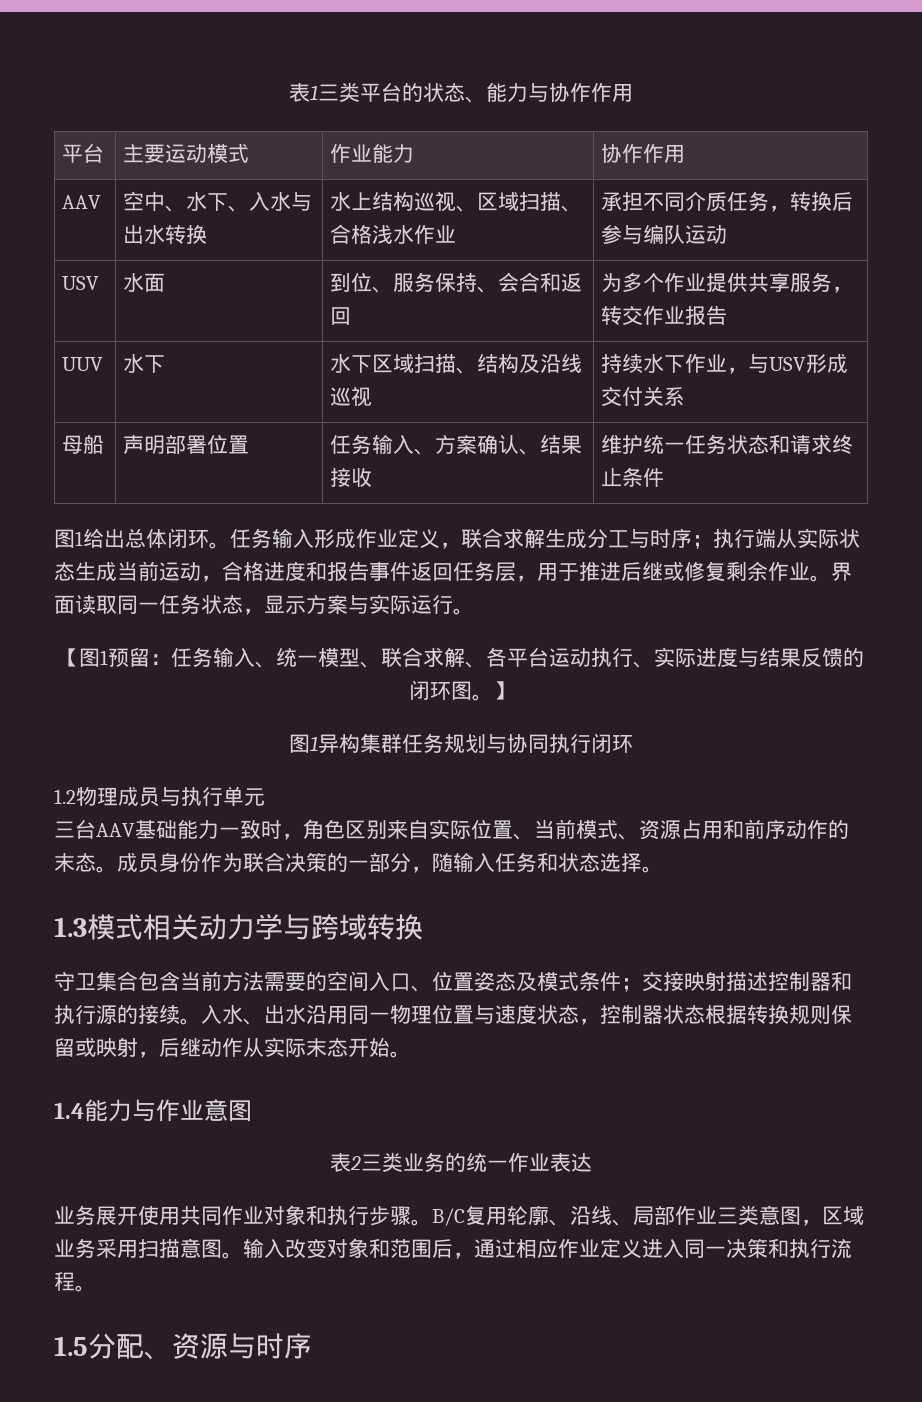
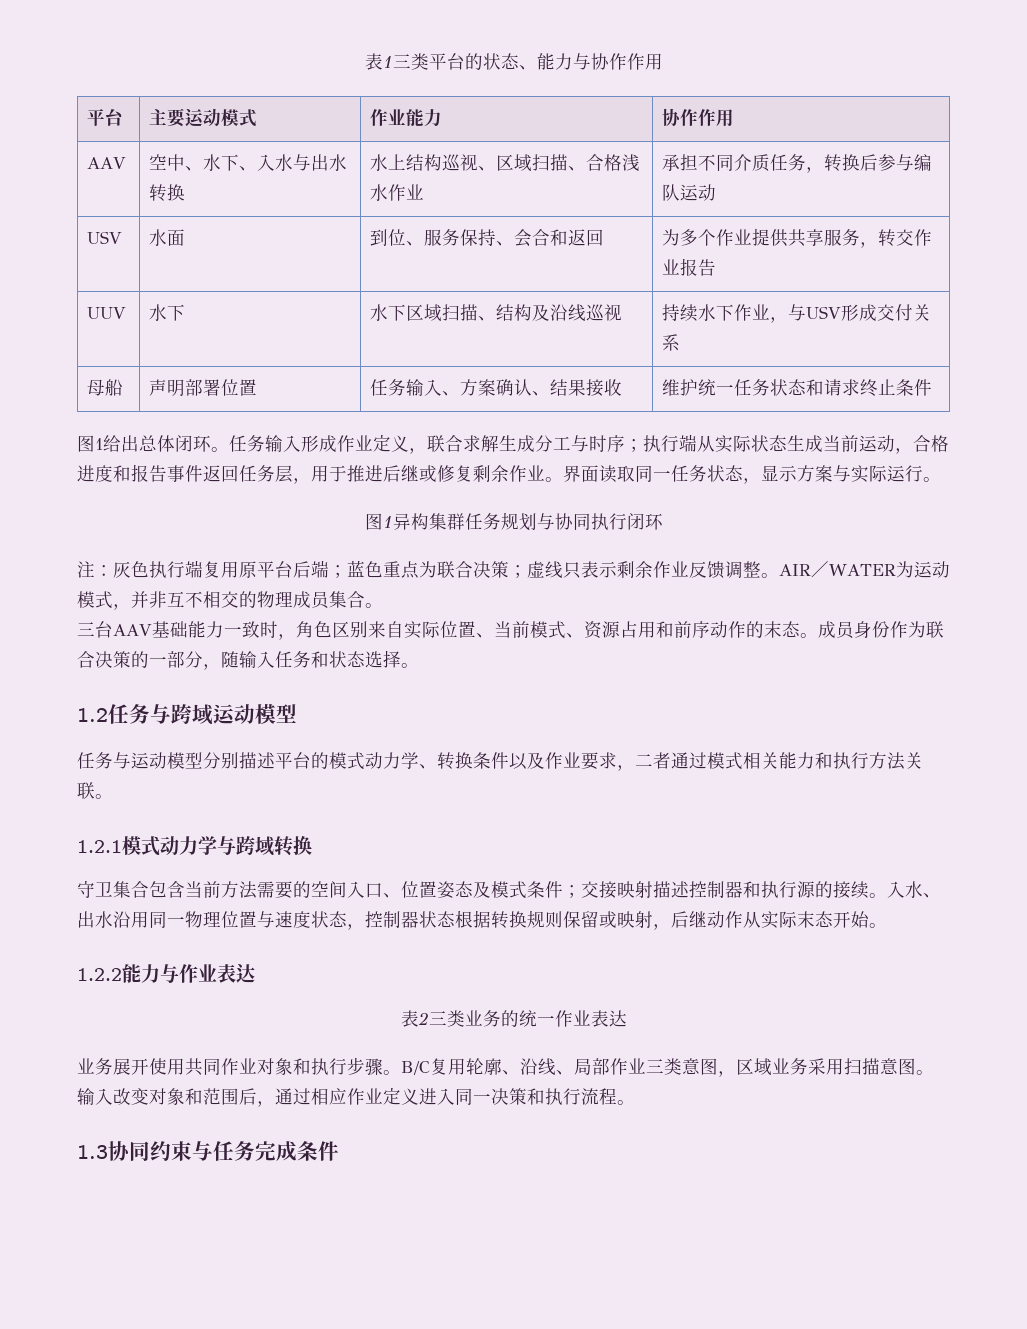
[58,647,864,668] [408,680,514,701] // 【图1预留：任务输入、统一模型、联合求解、各平台运动执行、实际进度与结果反馈的闭环图。】 -> (941, 479) none
[54,786,265,807] 1.2物理成员与执行单元 -> [77,560,950,579] [77,591,383,610] 注：灰色执行端复用原平台后端；蓝色重点为联合决策；虚线只表示剩余作业反馈调整。AIR／WATER为运动模式，并非互不相交的物理成员集合。
[54,914,199,940] 1.3模式相关 -> [77,704,297,725] [77,752,923,771] [77,782,113,799] [77,836,160,856] 1.2任务与跨域运动模型 // 任务与运动模型分别描述平台的模式动力学、转换条件以及作业要求，二者通过模式相关能力和执行方法关联。 // 1.2.1模式
[54,1102,84,1119] 1.4 -> [77,968,122,981] 1.2.2
[204,1099,252,1122] 意图 -> [217,964,255,983] 表达
[54,1333,312,1360] 1.5分配、资源与时序 -> [77,1141,339,1161] 1.3协同约束与任务完成条件

